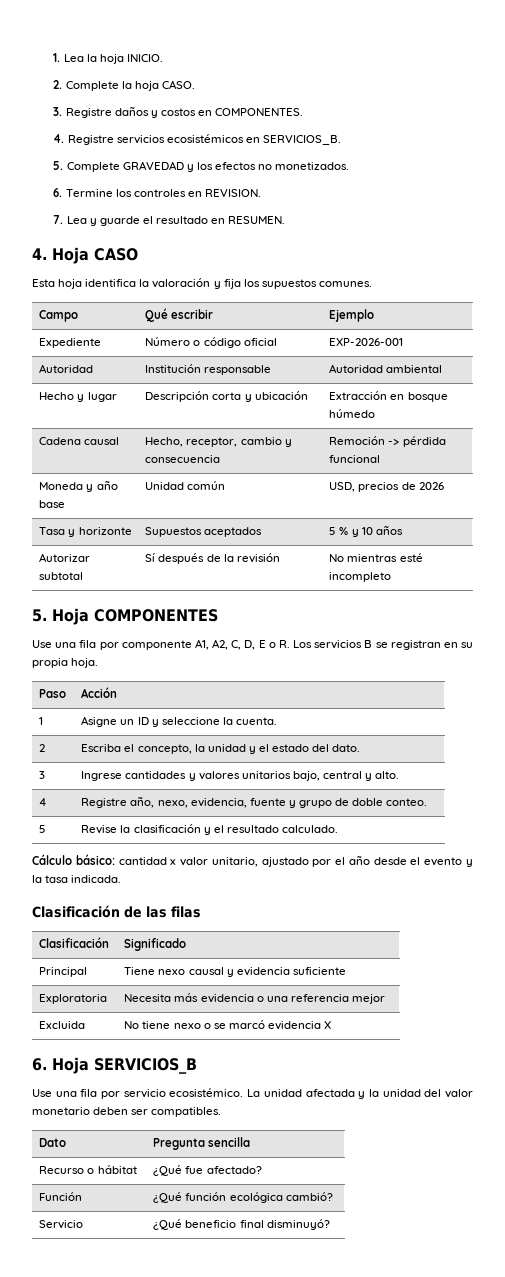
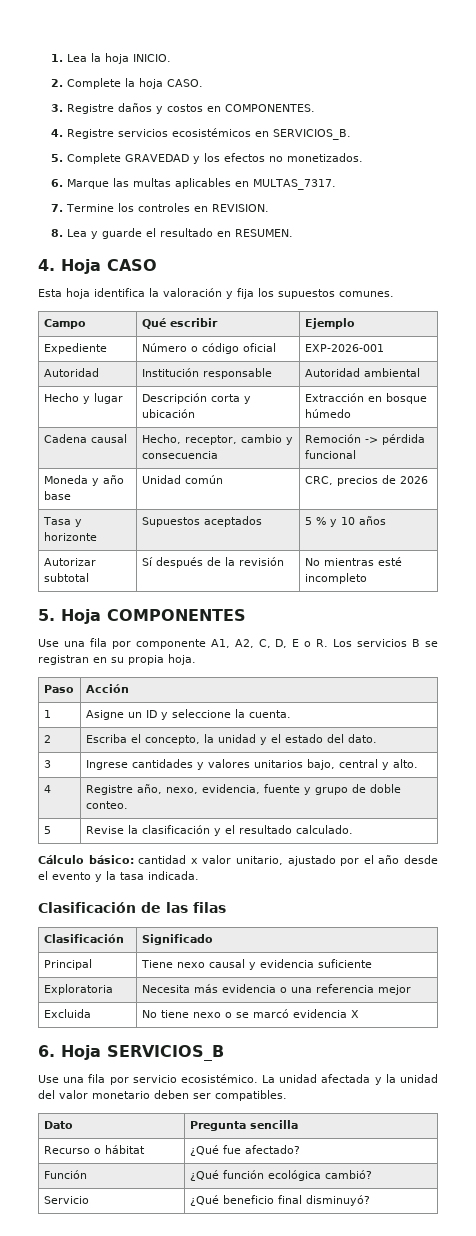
(63, 192) none -> [67,178,337,190] [51,204,64,212] Marque las multas aplicables en MULTAS_7317. // 7.
[53,215,64,224] 7. -> [51,229,64,237] 8.
[329,482,356,492] USD, -> [304,476,333,485] CRC,

